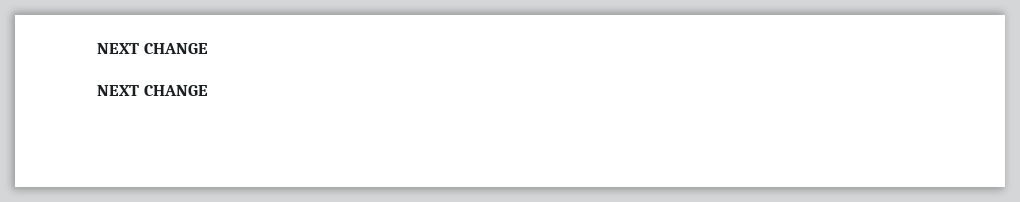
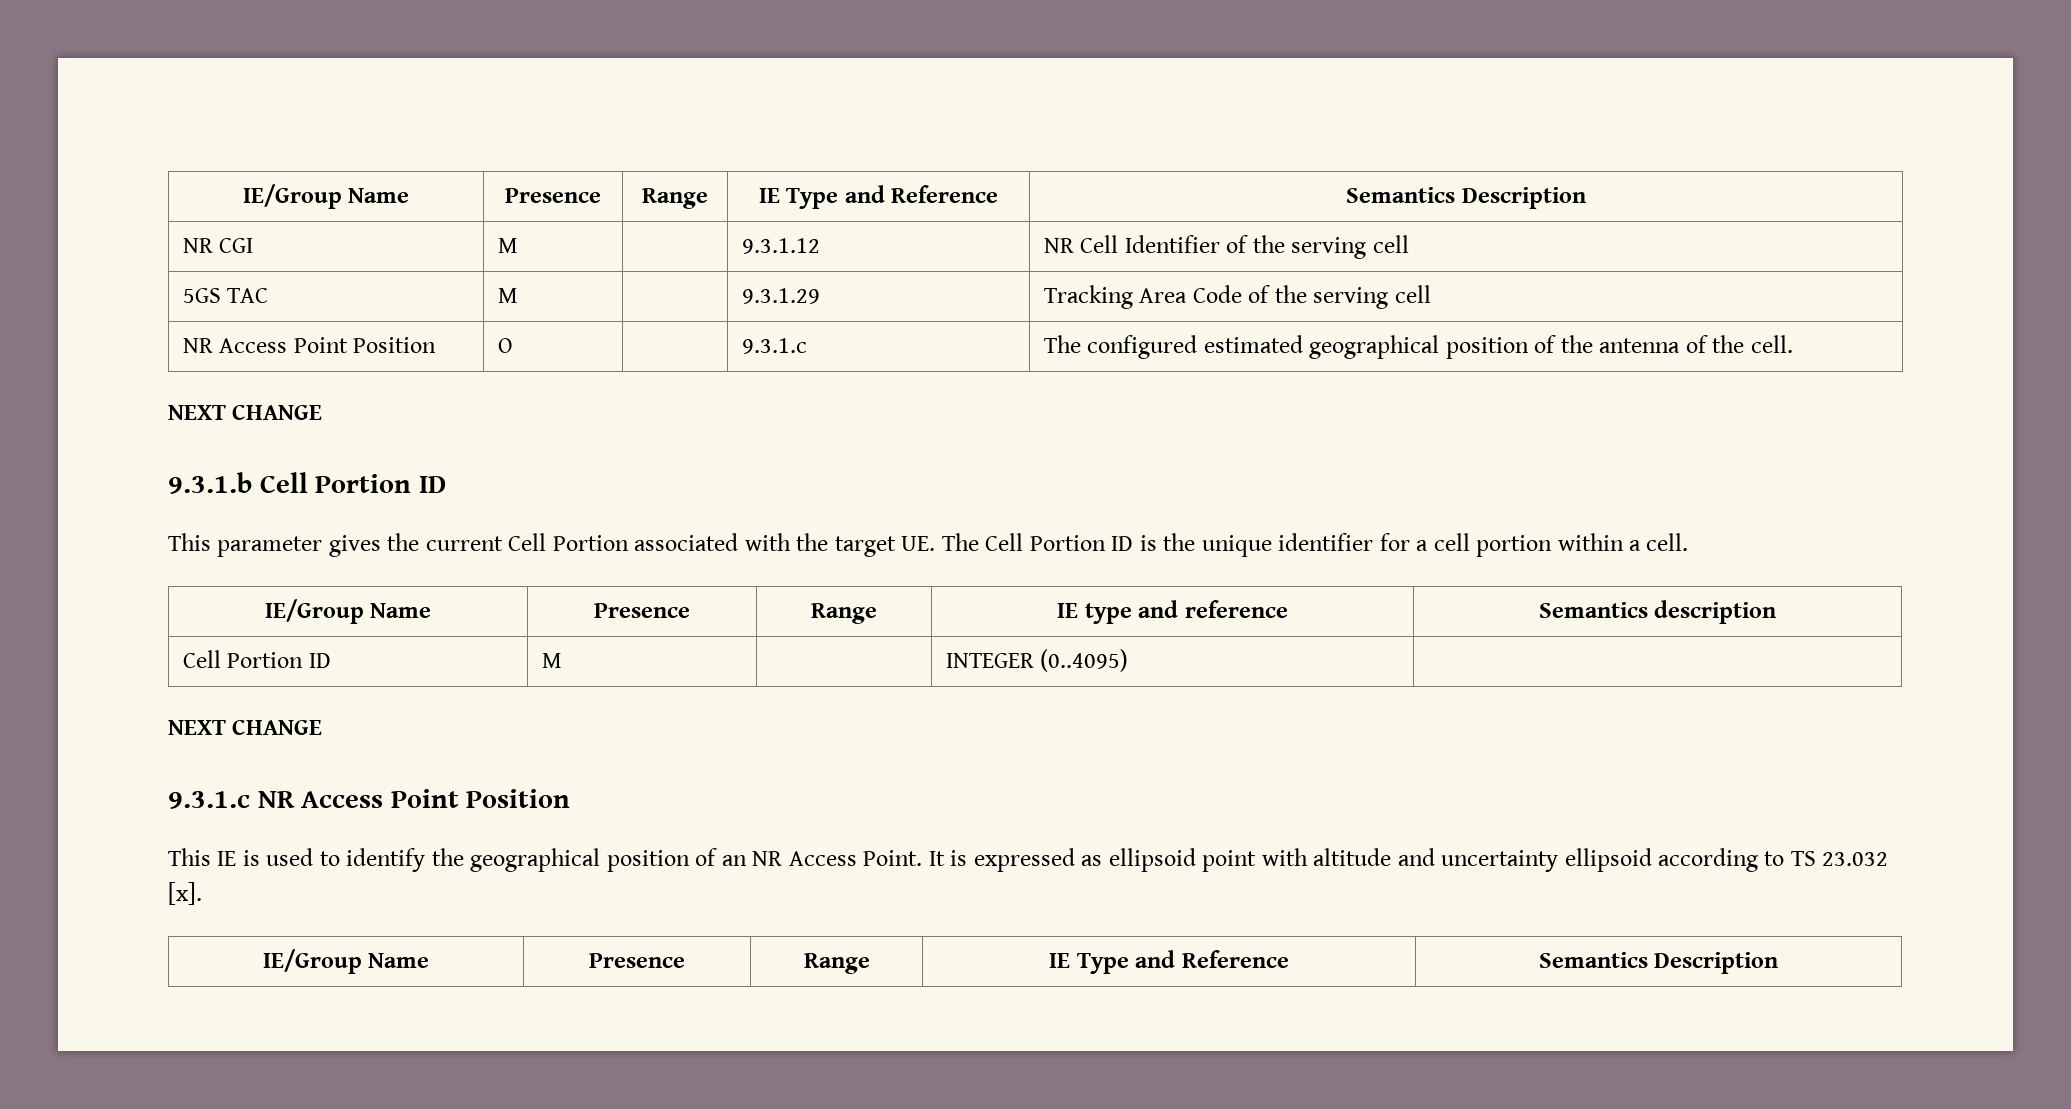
[97,43,208,54] [97,85,208,96] NEXT CHANGE // NEXT CHANGE -> [242,184,410,209] [505,188,601,203] [642,188,708,209] [758,185,999,209] [1346,187,1586,209] [182,238,254,253] [497,238,518,253] [741,238,820,254] [1043,235,1409,259] [182,288,269,303] [497,288,518,303] [741,288,820,304] [1043,285,1431,309] [182,337,437,353] [497,338,513,353] [741,338,807,354] [1043,335,1793,359] [168,405,323,420] [168,472,446,494] [168,533,1689,557] [264,599,432,624] [594,603,690,618] [811,603,877,624] [1057,600,1288,624] [1538,600,1777,624] [182,650,331,668] [541,653,562,668] [945,649,1129,672] [168,720,323,735] [168,789,571,809] [168,848,1889,872] [168,882,202,905] [262,949,430,974] [589,953,685,968] [803,953,870,974] [1049,950,1289,974] [1538,952,1779,974] IE/Group Name | Presence | Range | IE Type and Reference | Semantics Description // NR CGI | M | | 9.3.1.12 | NR Cell Identifier of the serving cell // 5GS TAC | M | | 9.3.1.29 | Tracking Area Code of the serving cell // NR Access Point Position | O | | 9.3.1.c | The configured estimated geographical position of the antenna of the cell. // NEXT CHANGE // 9.3.1.b Cell Portion ID // This parameter gives the current Cell Portion associated with the target UE. The Cell Portion ID is the unique identifier for a cell portion within a cell. // IE/Group Name | Presence | Range | IE type and reference | Semantics description // Cell Portion ID | M | | INTEGER (0..4095) | // NEXT CHANGE // 9.3.1.c NR Access Point Position // This IE is used to identify the geographical position of an NR Access Point. It is expressed as ellipsoid point with altitude and uncertainty ellipsoid according to TS 23.032 [x]. // IE/Group Name | Presence | Range | IE Type and Reference | Semantics Description

